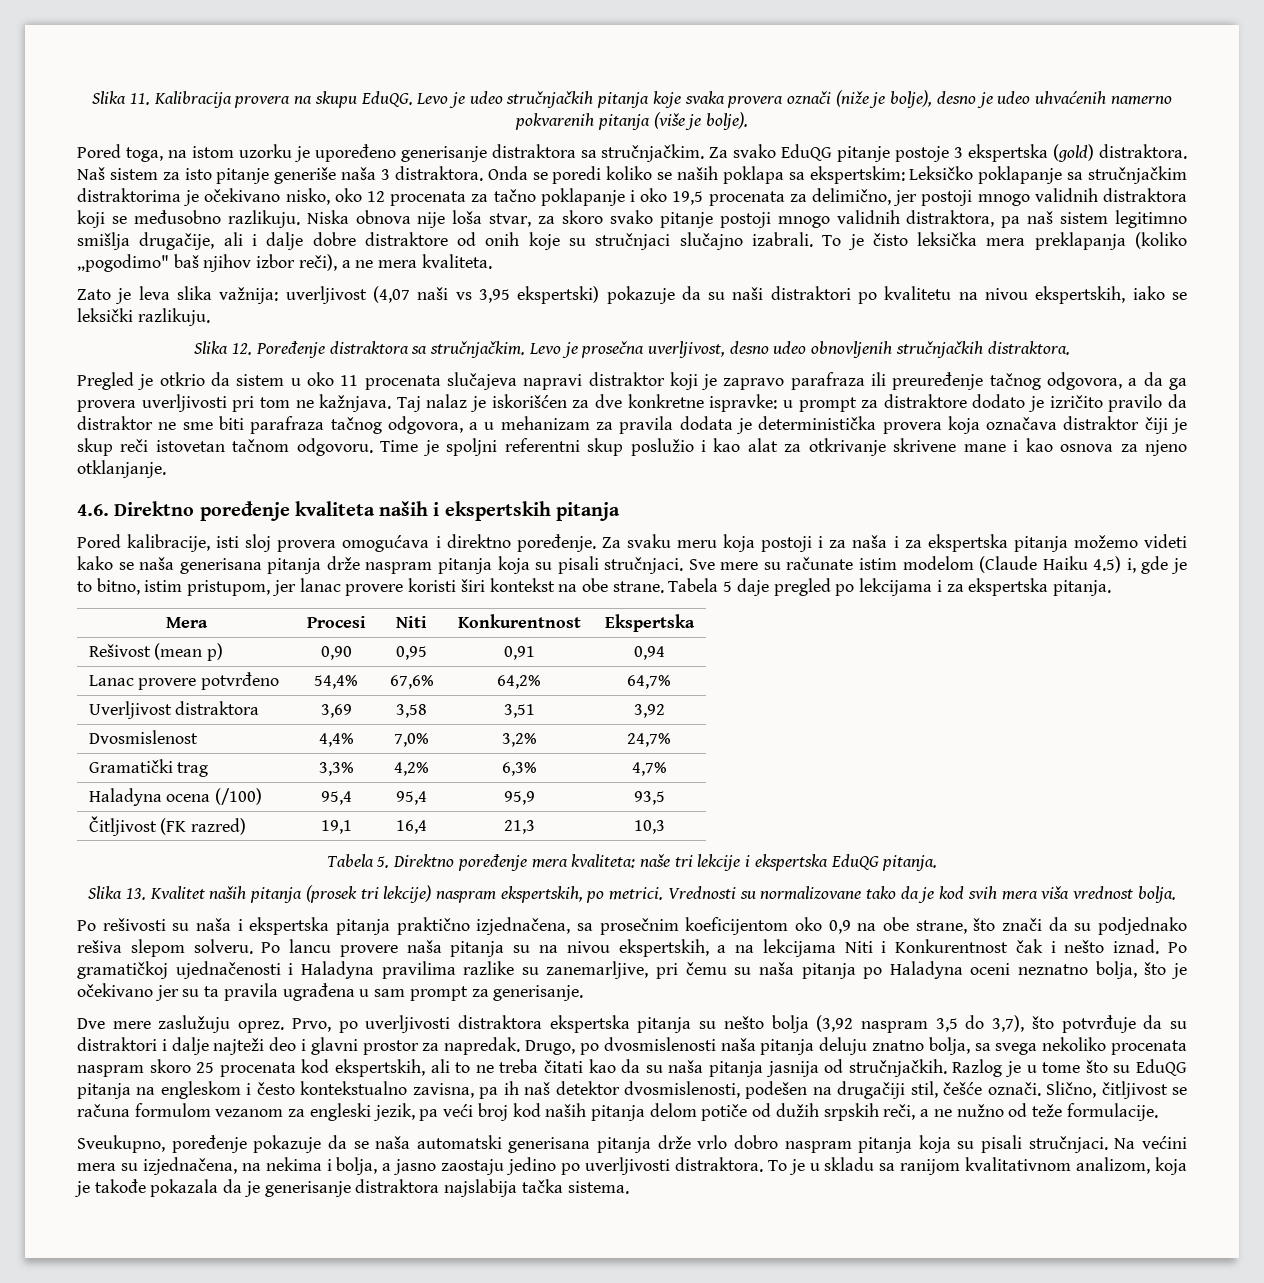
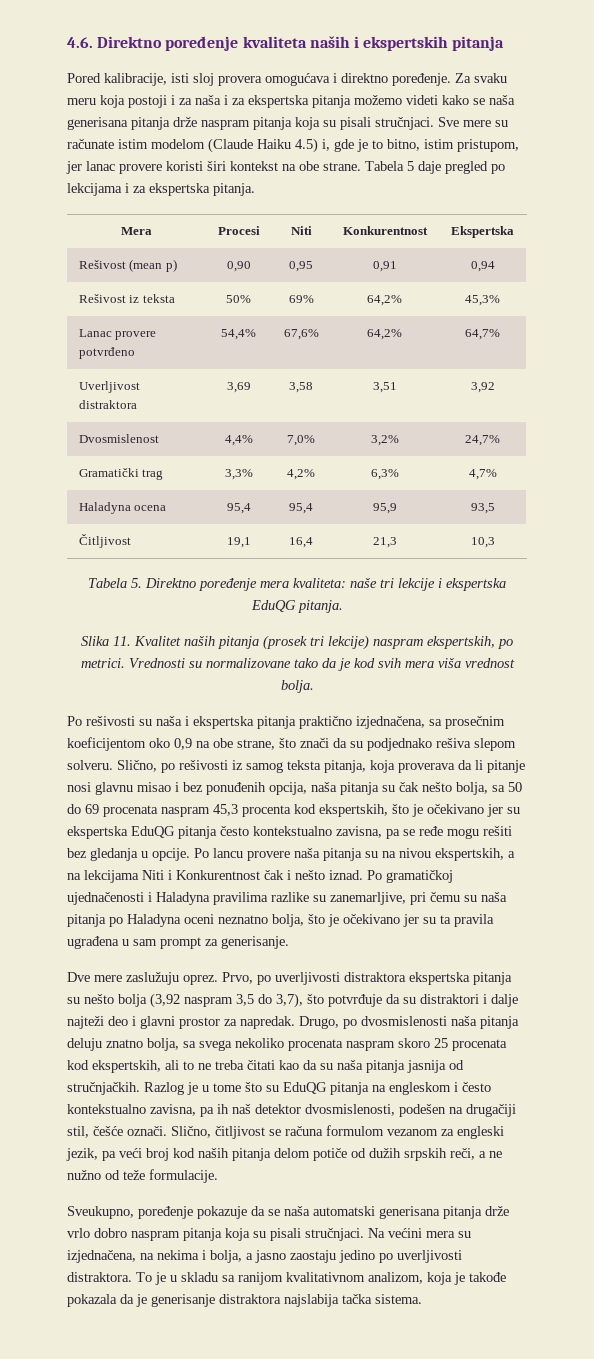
[92,90,1172,108] [515,112,748,130] [77,144,1187,162] [77,166,1188,184] [77,188,1188,206] [77,210,1187,228] [77,232,1187,250] [77,254,492,272] [77,286,1188,304] [77,308,210,326] [194,341,1070,358] [77,372,1188,390] [77,394,1187,412] [77,416,1187,434] [77,438,1188,456] [77,460,166,478] Slika 11. Kalibracija provera na skupu EduQG. Levo je udeo stručnjačkih pitanja koje svaka provera označi (niže je bolje), desno je udeo uhvaćenih namerno pokvarenih pitanja (više je bolje). // Pored toga, na istom uzorku je upoređeno generisanje distraktora sa stručnjačkim. Za svako EduQG pitanje postoje 3 ekspertska (gold) distraktora. Naš sistem za isto pitanje generiše naša 3 distraktora. Onda se poredi koliko se naših poklapa sa ekspertskim: Leksičko poklapanje sa stručnjačkim distraktorima je očekivano nisko, oko 12 procenata za tačno poklapanje i oko 19,5 procenata za delimično, jer postoji mnogo validnih distraktora koji se međusobno razlikuju. Niska obnova nije loša stvar, za skoro svako pitanje postoji mnogo validnih distraktora, pa naš sistem legitimno smišlja drugačije, ali i dalje dobre distraktore od onih koje su stručnjaci slučajno izabrali. To je čisto leksička mera preklapanja (koliko „pogodimo" baš njihov izbor reči), a ne mera kvaliteta. // Zato je leva slika važnija: uverljivost (4,07 naši vs 3,95 ekspertski) pokazuje da su naši distraktori po kvalitetu na nivou ekspertskih, iako se leksički razlikuju. // Slika 12. Poređenje distraktora sa stručnjačkim. Levo je prosečna uverljivost, desno udeo obnovljenih stručnjačkih distraktora. // Pregled je otkrio da sistem u oko 11 procenata slučajeva napravi distraktor koji je zapravo parafraza ili preuređenje tačnog odgovora, a da ga provera uverljivosti pri tom ne kažnjava. Taj nalaz je iskorišćen za dve konkretne ispravke: u prompt za distraktore dodato je izričito pravilo da distraktor ne sme biti parafraza tačnog odgovora, a u mehanizam za pravila dodata je deterministička provera koja označava distraktor čiji je skup reči istovetan tačnom odgovoru. Time je spoljni referentni skup poslužio i kao alat za otkrivanje skrivene mane i kao osnova za njeno otklanjanje. // -> (67, 42) none
(665, 653) none -> [78,294,175,303] [226,295,251,303] [288,295,314,303] [367,295,403,306] [465,295,501,306] // Rešivost iz teksta | 50% | 69% | 64,2% | 45,3%
[215,788,263,805] (/100) -> (167, 508) none
[160,818,247,835] (FK razred) -> (131, 541) none
[125,888,146,900] 13. -> [113,636,131,646] 11.
(253, 946) none -> [117,760,525,773] [67,782,522,795] [67,804,520,817] [67,826,512,839] [67,848,190,861] Slično, po rešivosti iz samog teksta pitanja, koja proverava da li pitanje nosi glavnu misao i bez ponuđenih opcija, naša pitanja su čak nešto bolja, sa 50 do 69 procenata naspram 45,3 procenta kod ekspertskih, što je očekivano jer su ekspertska EduQG pitanja često kontekstualno zavisna, pa se ređe mogu rešiti bez gledanja u opcije.

